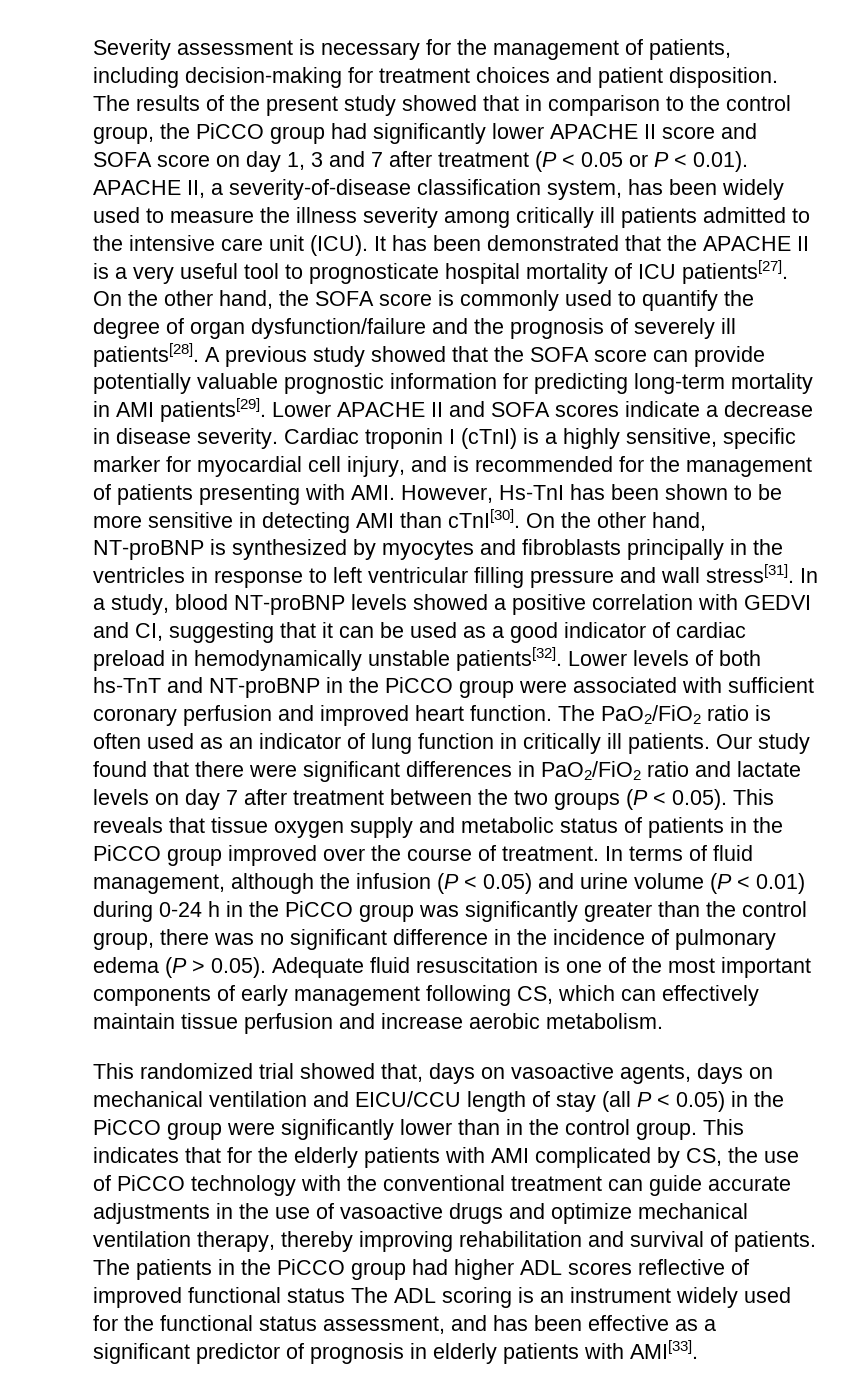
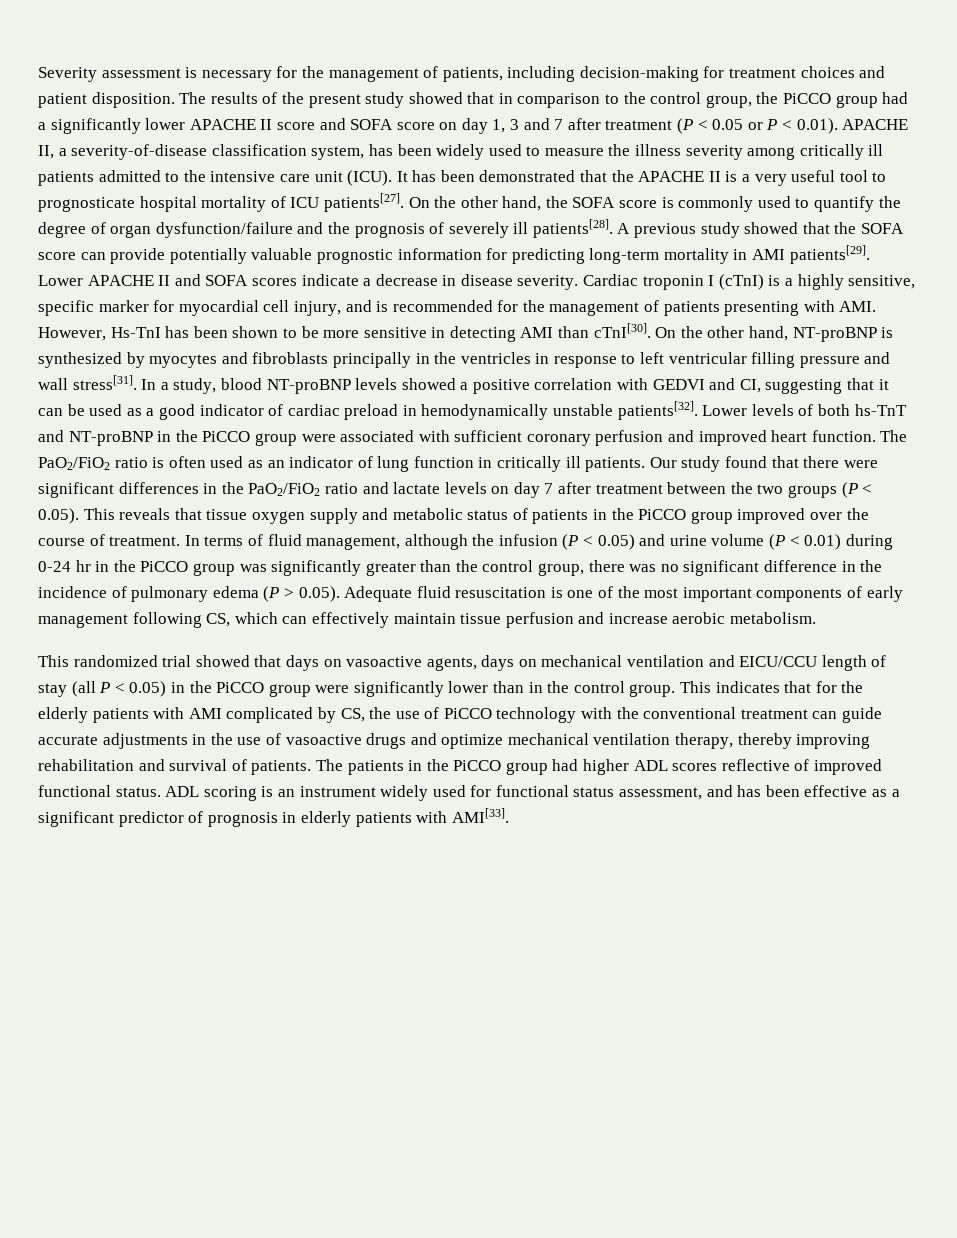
(367, 131) none -> [38,122,46,130] a
(535, 769) none -> [221,482,244,494] the
[208,901,220,917] h -> [75,560,91,572] hr
[381,1063,423,1082] that, -> [254,655,282,667] that
[287,1287,388,1303] status The -> [115,787,161,797] status.
[124,1315,154,1331] the -> (492, 791) none

